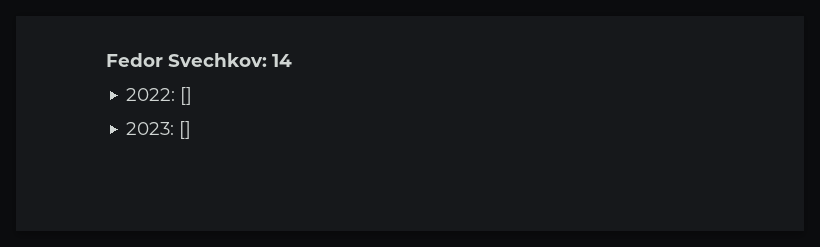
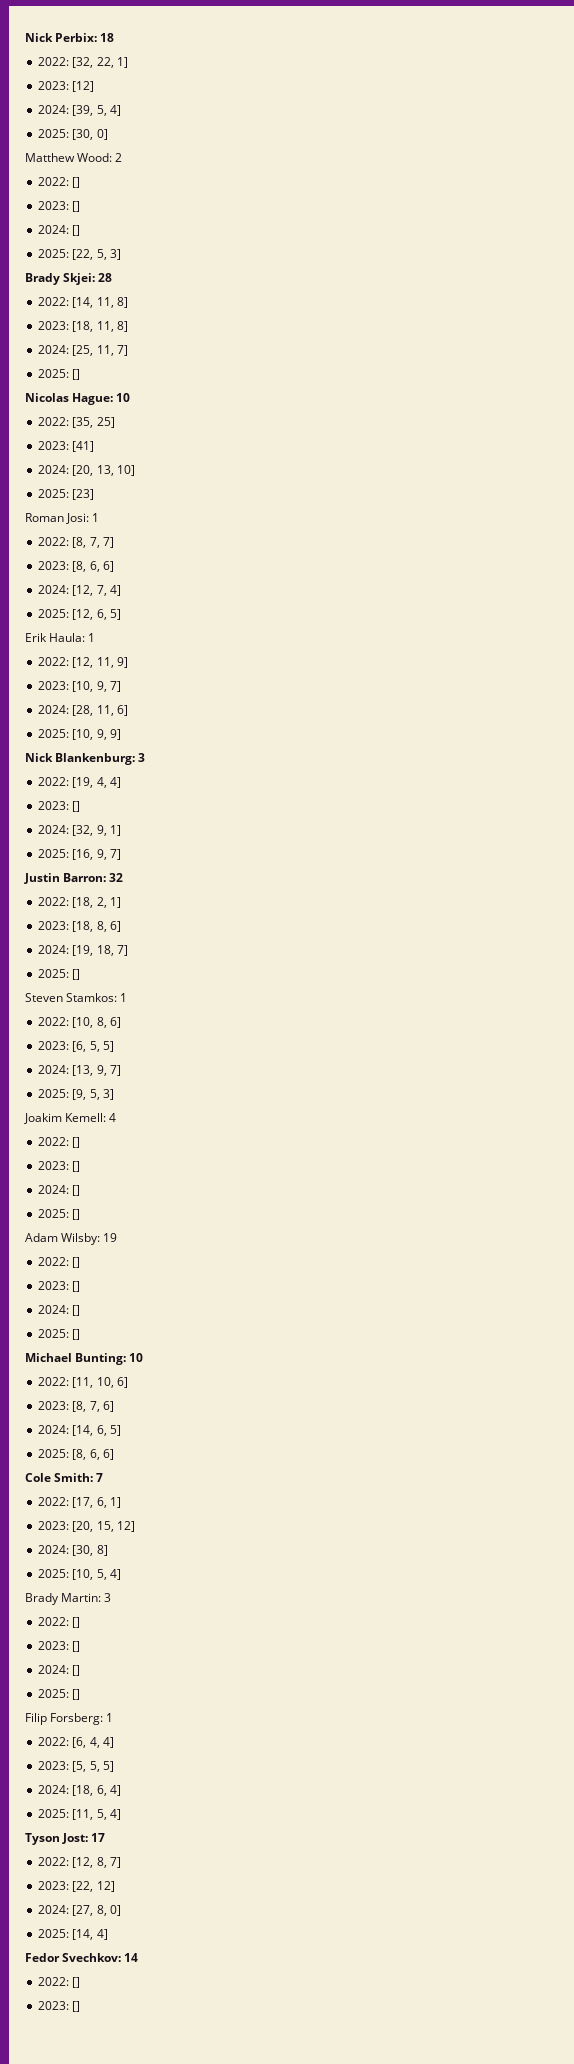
(106, 60) none -> [25,33,115,42] [38,57,128,68] [38,81,95,92] [38,105,121,116] [38,129,108,140] [25,153,123,162] [38,177,81,188] [38,201,81,212] [38,225,81,236] [38,249,121,260] [25,273,113,285] [38,297,128,308] [38,321,128,332] [38,345,128,356] [38,369,81,380] [25,393,131,405] [38,417,115,428] [38,441,95,452] [38,465,135,476] [38,489,95,500] [25,513,100,524] [38,537,114,548] [38,561,114,572] [38,585,121,596] [38,609,121,620] [25,633,96,642] [38,657,128,668] [38,681,121,692] [38,705,128,716] [38,729,121,740] [25,753,146,765] [38,777,121,788] [38,801,81,812] [38,825,121,836] [38,849,121,860] [24,873,124,884] [38,897,121,908] [38,921,121,932] [38,945,128,956] [38,969,81,980] [25,993,128,1002] [38,1017,121,1028] [38,1041,114,1052] [38,1065,121,1076] [38,1089,114,1100] [24,1113,117,1124] [38,1137,81,1148] [38,1161,81,1172] [38,1185,81,1196] [38,1209,81,1220] [25,1233,118,1245] [38,1257,81,1268] [38,1281,81,1292] [38,1305,81,1316] [38,1329,81,1340] [25,1353,144,1365] [38,1377,128,1388] [38,1401,114,1412] [38,1425,121,1436] [38,1449,114,1460] [25,1473,104,1482] [38,1497,121,1508] [38,1521,135,1532] [38,1545,108,1556] [38,1569,121,1580] [25,1593,112,1605] [38,1617,81,1628] [38,1641,81,1652] [38,1665,81,1676] [38,1689,81,1700] [25,1713,114,1725] [38,1737,114,1748] [38,1761,114,1772] [38,1785,121,1796] [38,1809,121,1820] [25,1833,106,1845] [38,1857,121,1868] [38,1881,115,1892] [38,1905,121,1916] [38,1929,108,1940] Nick Perbix: 18 // 2022: [32, 22, 1] // 2023: [12] // 2024: [39, 5, 4] // 2025: [30, 0] // Matthew Wood: 2 // 2022: [] // 2023: [] // 2024: [] // 2025: [22, 5, 3] // Brady Skjei: 28 // 2022: [14, 11, 8] // 2023: [18, 11, 8] // 2024: [25, 11, 7] // 2025: [] // Nicolas Hague: 10 // 2022: [35, 25] // 2023: [41] // 2024: [20, 13, 10] // 2025: [23] // Roman Josi: 1 // 2022: [8, 7, 7] // 2023: [8, 6, 6] // 2024: [12, 7, 4] // 2025: [12, 6, 5] // Erik Haula: 1 // 2022: [12, 11, 9] // 2023: [10, 9, 7] // 2024: [28, 11, 6] // 2025: [10, 9, 9] // Nick Blankenburg: 3 // 2022: [19, 4, 4] // 2023: [] // 2024: [32, 9, 1] // 2025: [16, 9, 7] // Justin Barron: 32 // 2022: [18, 2, 1] // 2023: [18, 8, 6] // 2024: [19, 18, 7] // 2025: [] // Steven Stamkos: 1 // 2022: [10, 8, 6] // 2023: [6, 5, 5] // 2024: [13, 9, 7] // 2025: [9, 5, 3] // Joakim Kemell: 4 // 2022: [] // 2023: [] // 2024: [] // 2025: [] // Adam Wilsby: 19 // 2022: [] // 2023: [] // 2024: [] // 2025: [] // Michael Bunting: 10 // 2022: [11, 10, 6] // 2023: [8, 7, 6] // 2024: [14, 6, 5] // 2025: [8, 6, 6] // Cole Smith: 7 // 2022: [17, 6, 1] // 2023: [20, 15, 12] // 2024: [30, 8] // 2025: [10, 5, 4] // Brady Martin: 3 // 2022: [] // 2023: [] // 2024: [] // 2025: [] // Filip Forsberg: 1 // 2022: [6, 4, 4] // 2023: [5, 5, 5] // 2024: [18, 6, 4] // 2025: [11, 5, 4] // Tyson Jost: 17 // 2022: [12, 8, 7] // 2023: [22, 12] // 2024: [27, 8, 0] // 2025: [14, 4] //

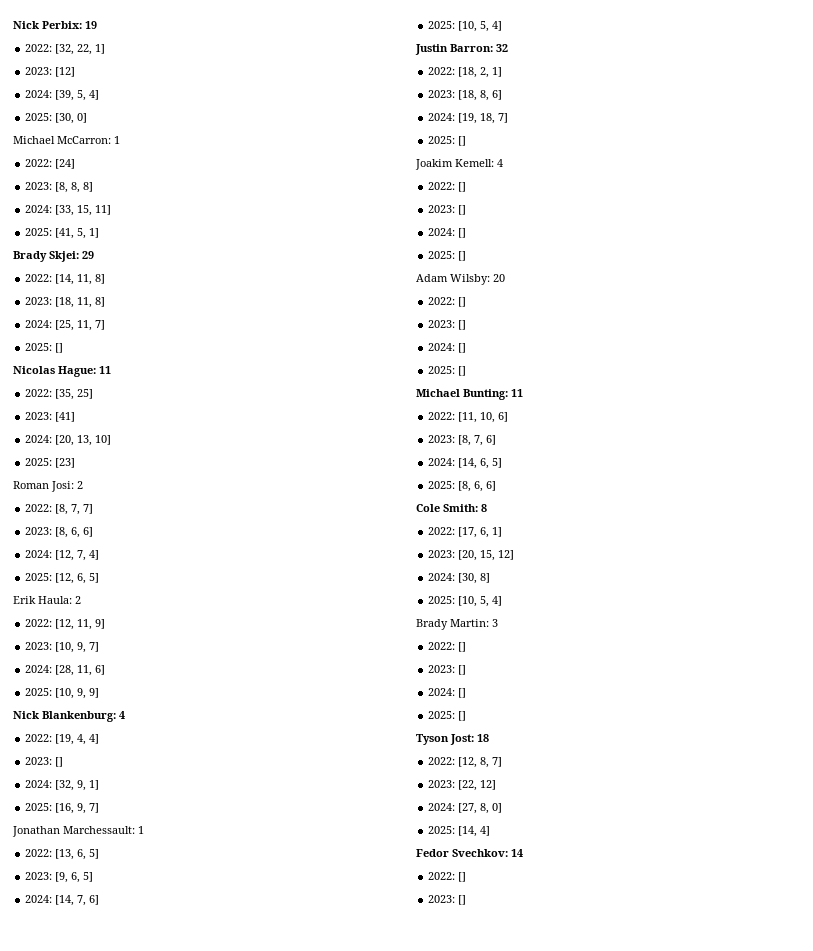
[100,33,115,42] 18 -> [85,21,97,29] 19
[25,153,123,162] [38,177,81,188] [38,201,81,212] [38,225,81,236] [38,249,121,260] Matthew Wood: 2 // 2022: [] // 2023: [] // 2024: [] // 2025: [22, 5, 3] -> [13,136,120,144] [25,159,76,169] [25,182,94,193] [25,205,112,216] [25,228,100,239] Michael McCarron: 1 // 2022: [24] // 2023: [8, 8, 8] // 2024: [33, 15, 11] // 2025: [41, 5, 1]
[98,273,113,282] 28 -> [82,251,94,259] 29
[116,393,131,402] 10 -> [99,366,111,374] 11
[92,513,100,522] 1 -> [77,481,83,489] 2
[88,633,96,642] 1 -> [75,596,81,604] 2
[138,753,146,762] 3 -> [119,711,125,719] 4
(121, 854) none -> [12,826,144,837] [25,849,100,860] [25,872,94,883] [25,895,100,906] [428,21,503,32] // Jonathan Marchessault: 1 // 2022: [13, 6, 5] // 2023: [9, 6, 5] // 2024: [14, 7, 6] // 2025: [10, 5, 4]
[25,993,128,1002] [38,1017,121,1028] [38,1041,114,1052] [38,1065,121,1076] [38,1089,114,1100] // Steven Stamkos: 1 // 2022: [10, 8, 6] // 2023: [6, 5, 5] // 2024: [13, 9, 7] // 2025: [9, 5, 3] -> (467, 141) none
[103,1233,118,1242] 19 -> [493,274,505,282] 20
[129,1353,144,1362] 10 -> [511,389,523,397] 11
[96,1473,104,1482] 7 -> [481,504,487,512] 8
[25,1713,114,1725] [38,1737,114,1748] [38,1761,114,1772] [38,1785,121,1796] [38,1809,121,1820] // Filip Forsberg: 1 // 2022: [6, 4, 4] // 2023: [5, 5, 5] // 2024: [18, 6, 4] // 2025: [11, 5, 4] -> (467, 716) none
[91,1833,106,1842] 17 -> [477,734,489,742] 18

